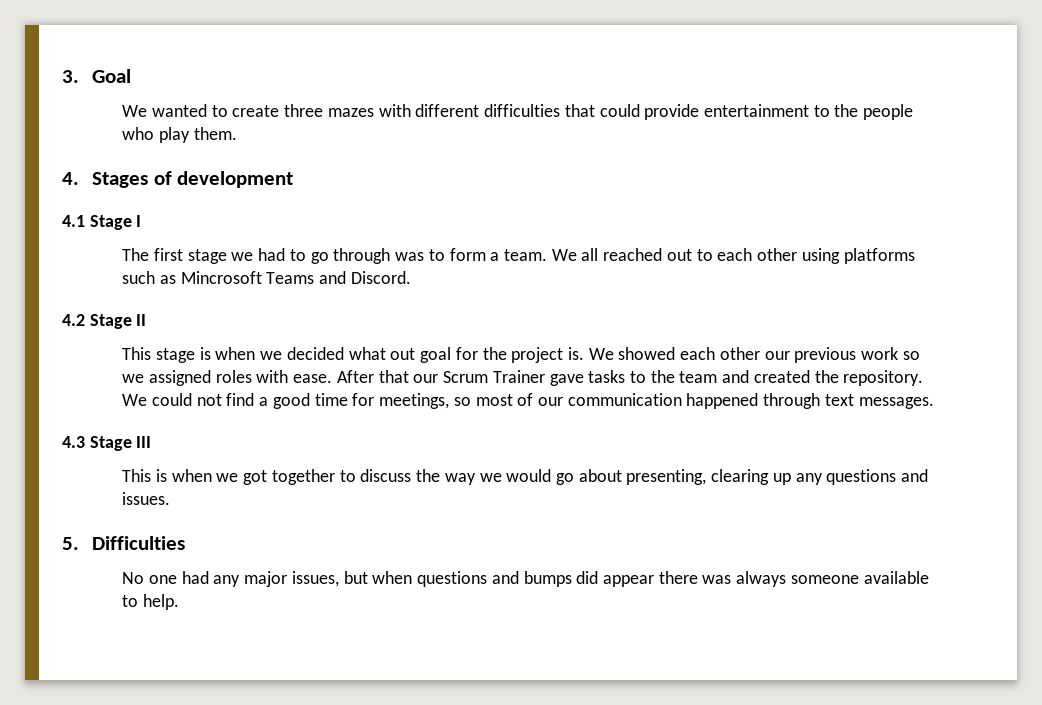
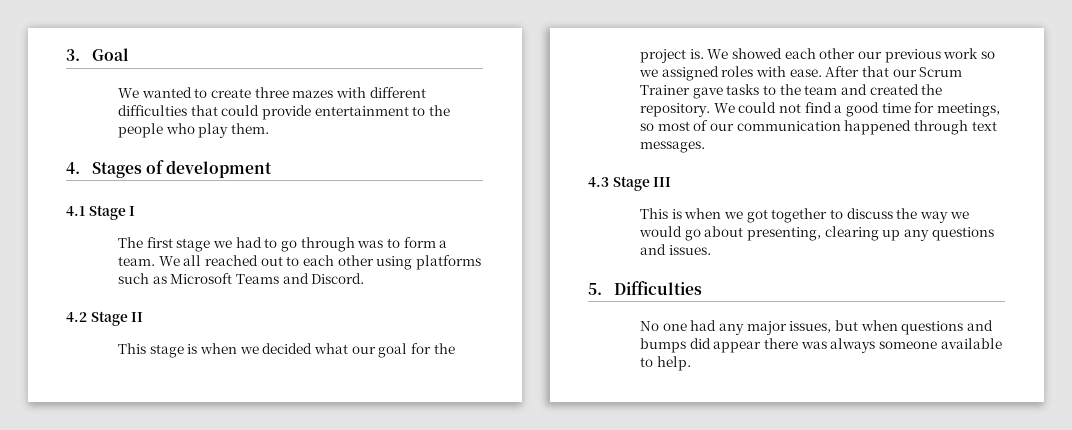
[180,271,262,284] Mincrosoft -> [170,273,233,284] Microsoft
[390,348,416,360] out -> [351,346,376,354] our

